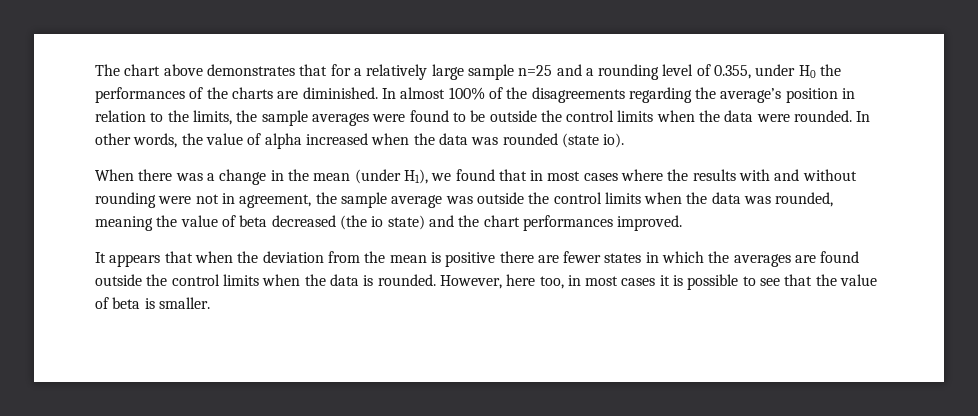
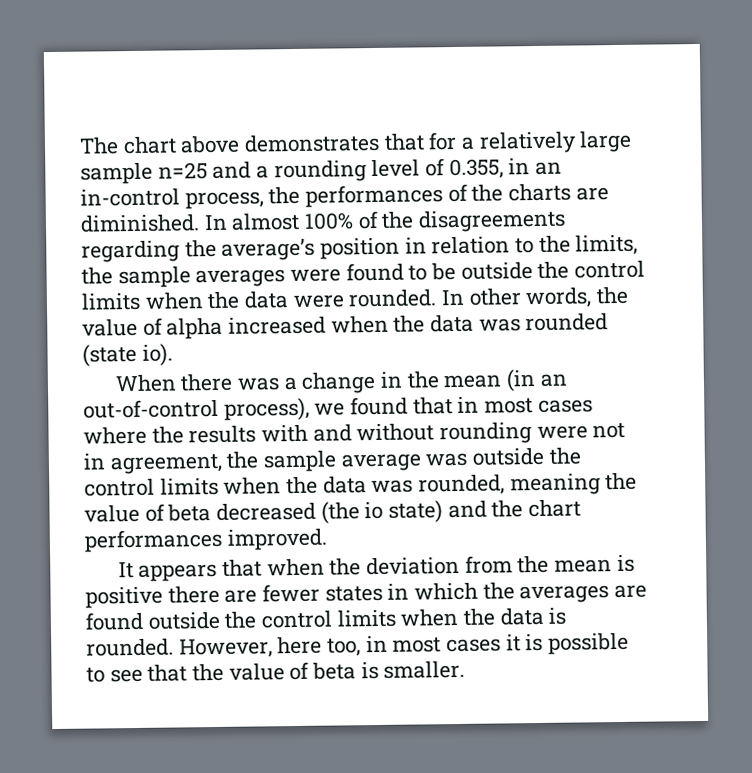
[755,64,816,78] under H0 -> [508,158,563,176] [80,188,264,210] in an in-control process,
[354,169,428,184] (under H1), -> [505,369,568,392] [83,397,310,421] (in an out-of-control process),

